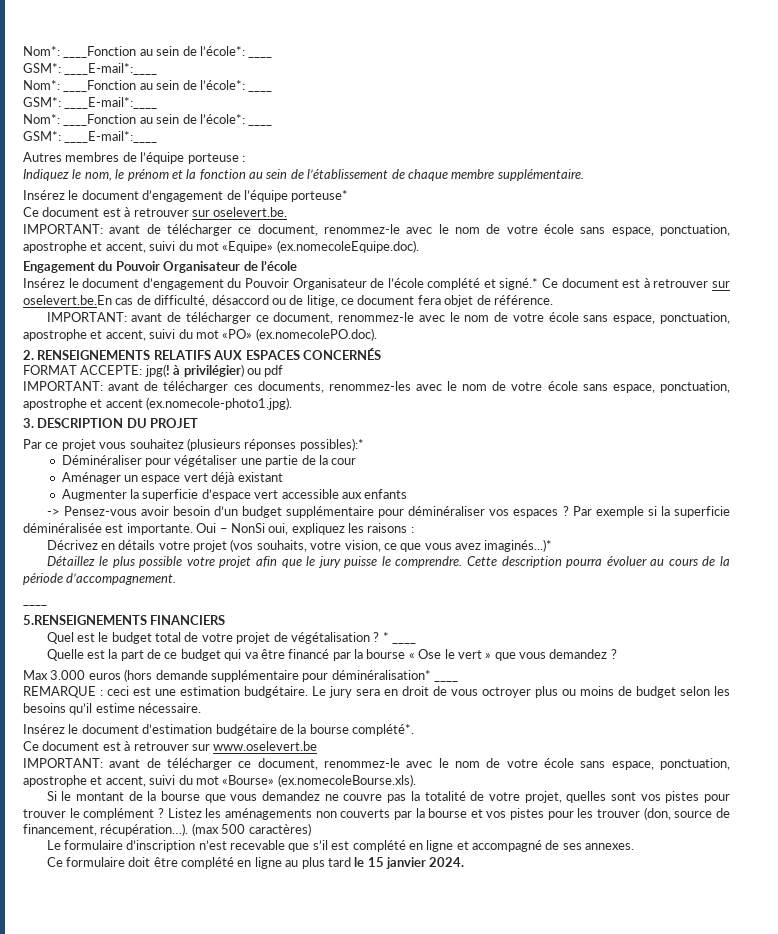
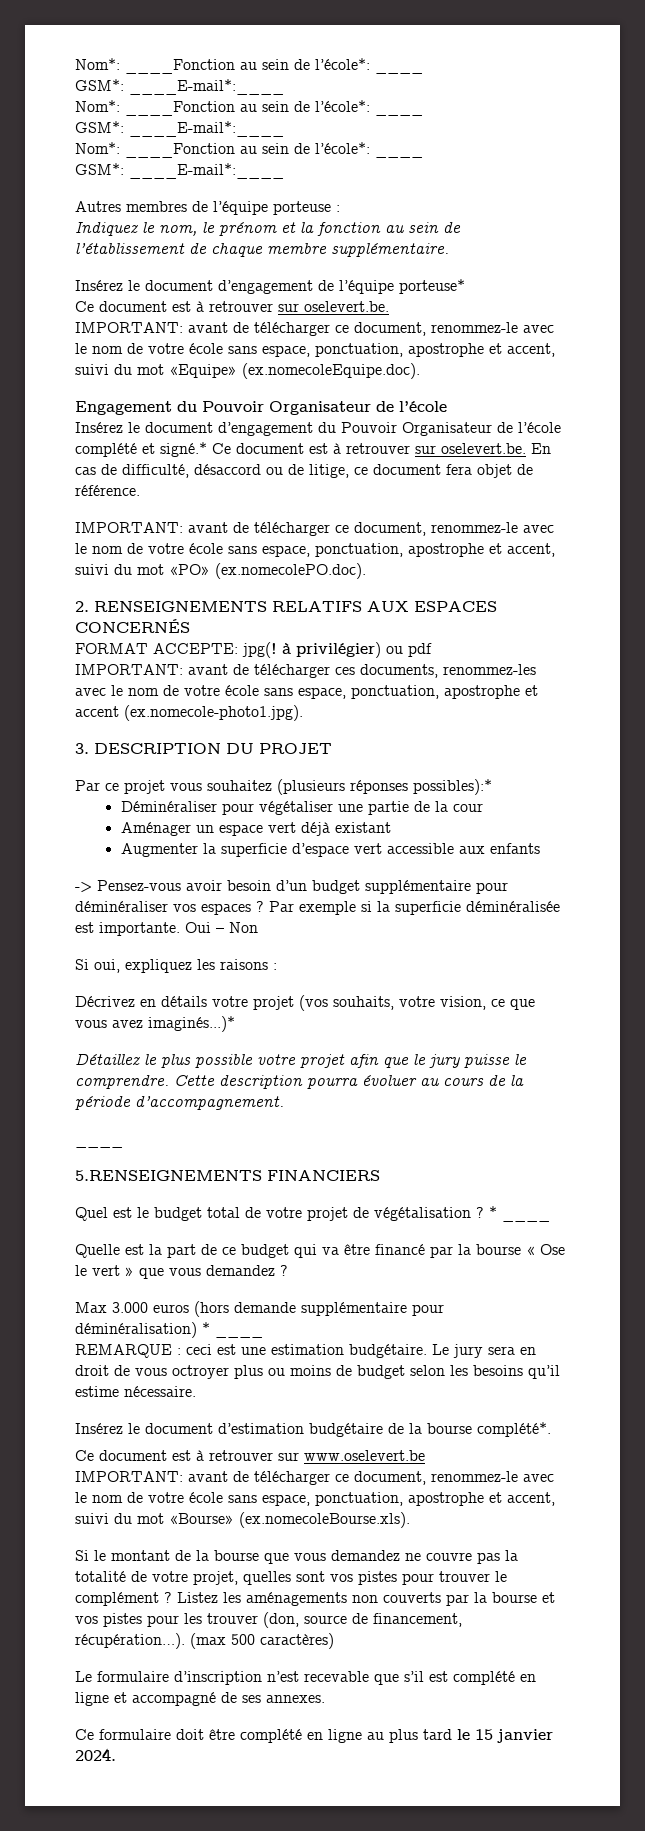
[23,295,112,305] oselevert.be.En -> [441,443,551,454] oselevert.be. En
[230,523,265,533] NonSi -> [229,922,258,933] [75,959,89,970] Non // Si
[331,670,431,680] déminéralisation* -> [75,1322,210,1338] déminéralisation) *

